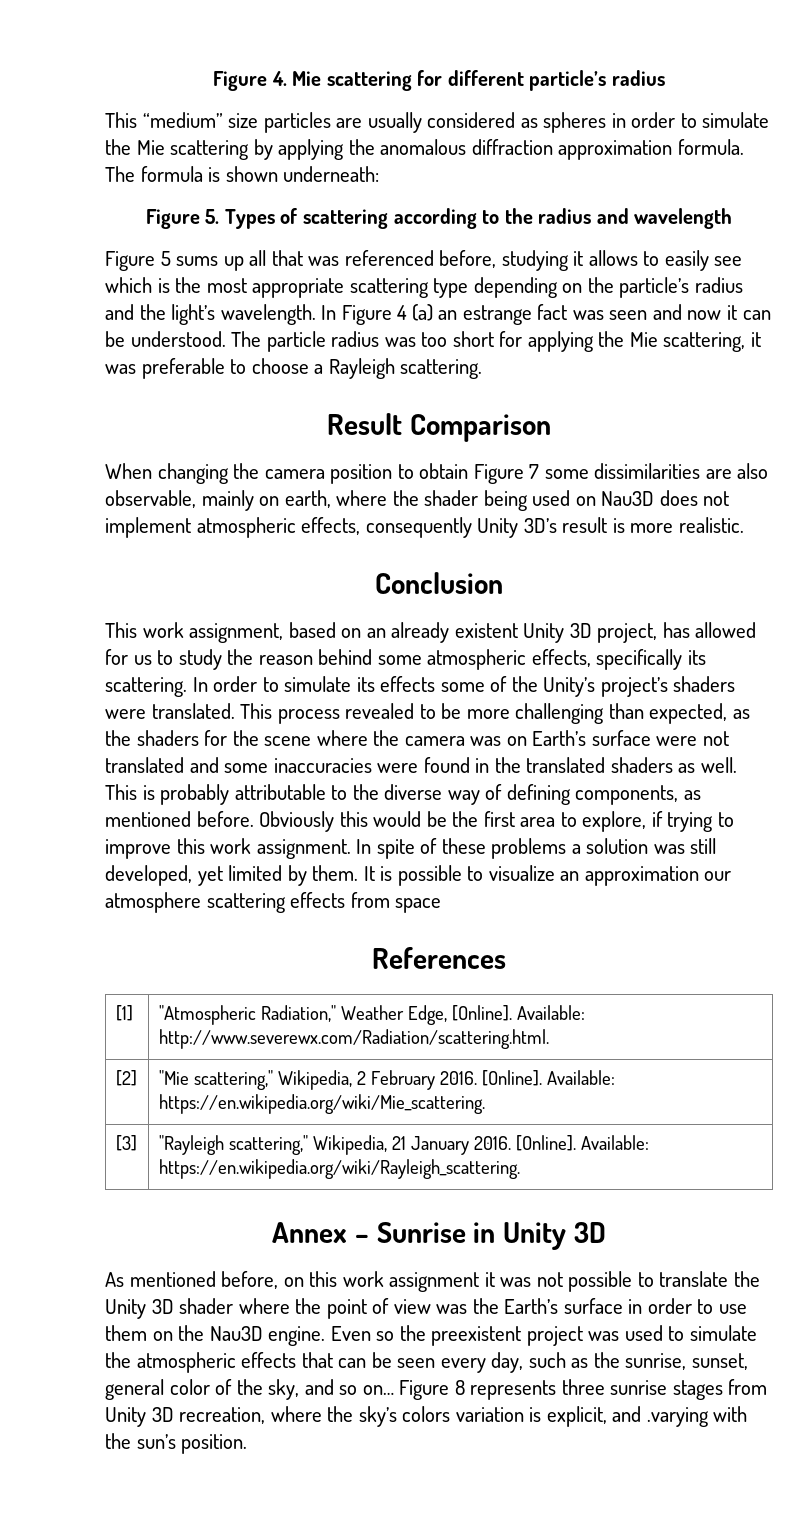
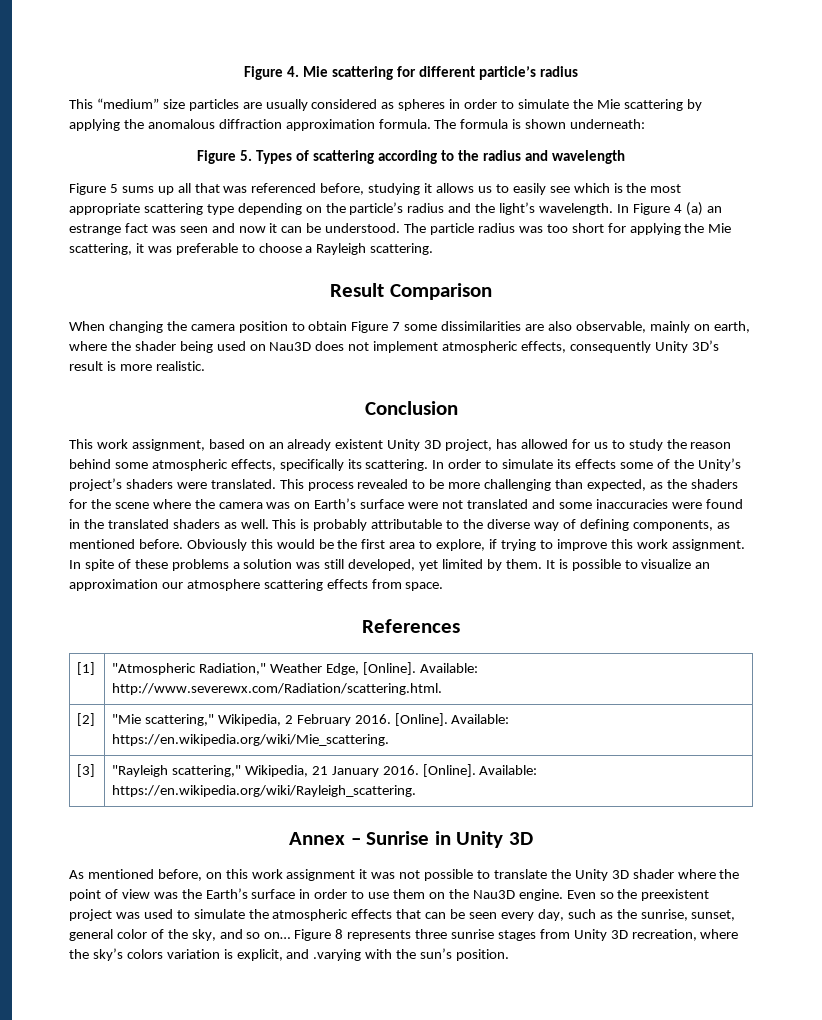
(638, 258) none -> [477,186,492,193] us
[395,898,442,913] space -> [405,582,444,591] space.

